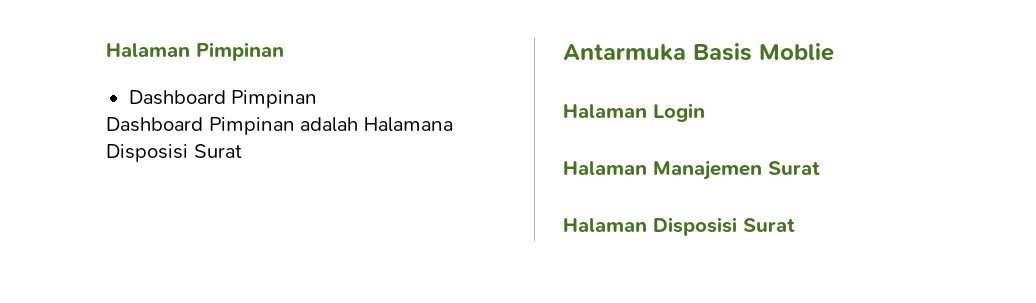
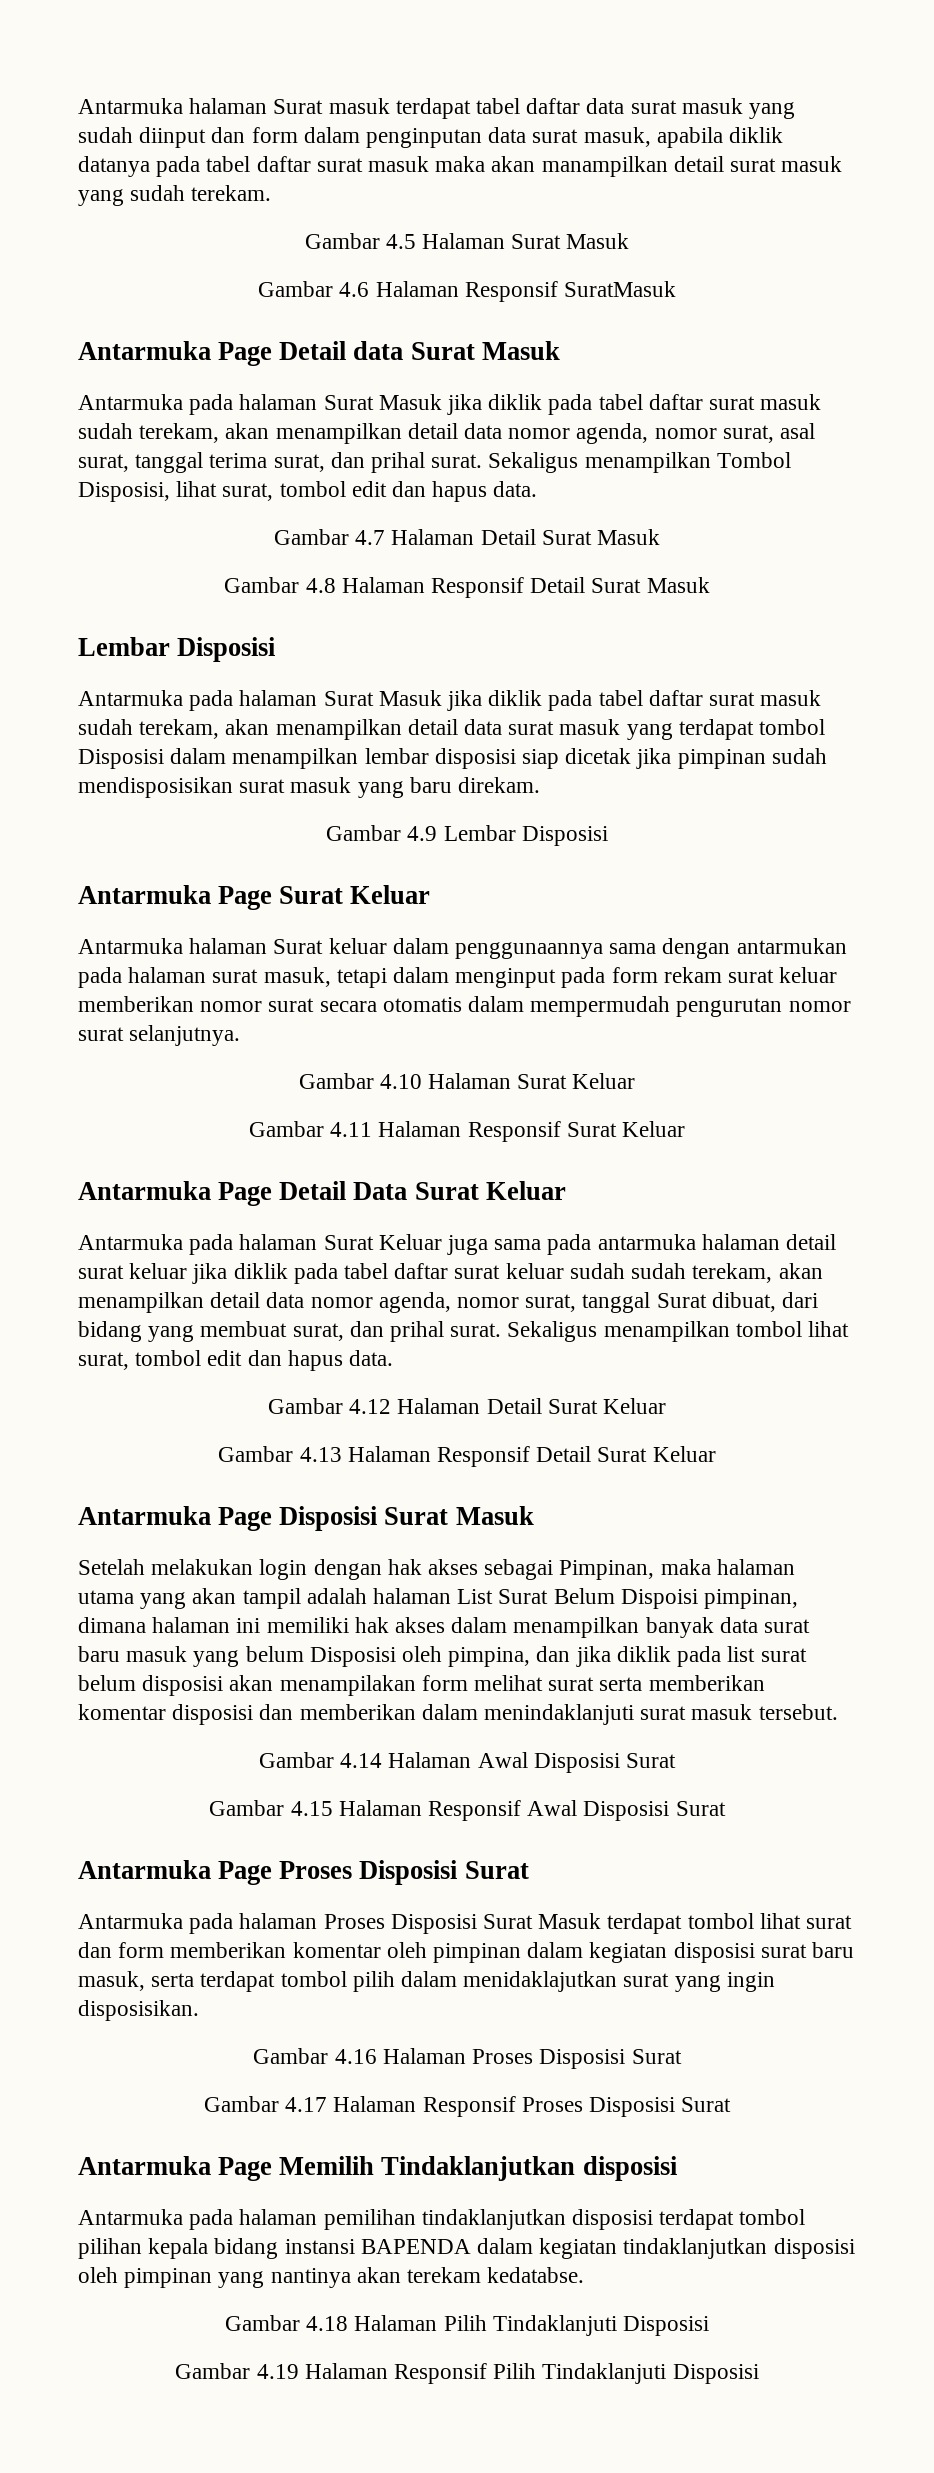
[106,42,284,61] [128,90,318,108] [106,117,453,135] [106,144,242,162] [563,43,834,61] [563,103,705,122] [563,160,820,180] [563,217,795,236] Halaman Pimpinan // Dashboard Pimpinan // Dashboard Pimpinan adalah Halamana Disposisi Surat // Antarmuka Basis Moblie // Halaman Login // Halaman Manajemen Surat // Halaman Disposisi Surat -> [78,98,796,119] [78,127,784,148] [78,156,843,177] [78,185,272,206] [304,233,630,249] [258,281,676,302] [78,341,560,366] [78,394,822,415] [78,423,816,444] [78,452,791,473] [78,481,538,502] [273,529,661,545] [224,577,710,598] [78,637,276,662] [78,690,822,711] [78,719,826,740] [78,748,827,769] [78,777,541,798] [326,825,608,846] [78,885,431,910] [78,938,847,959] [78,967,838,988] [78,996,851,1017] [78,1025,241,1046] [298,1073,636,1089] [248,1121,686,1142] [78,1181,566,1206] [78,1234,837,1255] [78,1263,823,1284] [78,1292,819,1313] [78,1321,850,1342] [78,1350,394,1371] [267,1398,667,1414] [218,1446,716,1467] [78,1506,534,1531] [78,1559,795,1580] [78,1588,799,1609] [78,1617,811,1638] [78,1646,807,1667] [78,1675,765,1696] [78,1704,838,1725] [258,1752,677,1773] [209,1800,726,1821] [78,1860,529,1885] [78,1913,853,1934] [78,1942,855,1963] [78,1971,775,1992] [78,2000,199,2021] [253,2048,682,2069] [203,2096,732,2117] [78,2156,677,2181] [78,2209,806,2230] [78,2238,855,2259] [78,2267,585,2288] [224,2315,710,2336] [175,2363,759,2384] Antarmuka halaman Surat masuk terdapat tabel daftar data surat masuk yang sudah diinput dan form dalam penginputan data surat masuk, apabila diklik datanya pada tabel daftar surat masuk maka akan manampilkan detail surat masuk yang sudah terekam. // Gambar 4.5 Halaman Surat Masuk // Gambar 4.6 Halaman Responsif SuratMasuk // Antarmuka Page Detail data Surat Masuk // Antarmuka pada halaman Surat Masuk jika diklik pada tabel daftar surat masuk sudah terekam, akan menampilkan detail data nomor agenda, nomor surat, asal surat, tanggal terima surat, dan prihal surat. Sekaligus menampilkan Tombol Disposisi, lihat surat, tombol edit dan hapus data. // Gambar 4.7 Halaman Detail Surat Masuk // Gambar 4.8 Halaman Responsif Detail Surat Masuk // Lembar Disposisi // Antarmuka pada halaman Surat Masuk jika diklik pada tabel daftar surat masuk sudah terekam, akan menampilkan detail data surat masuk yang terdapat tombol Disposisi dalam menampilkan lembar disposisi siap dicetak jika pimpinan sudah mendisposisikan surat masuk yang baru direkam. // Gambar 4.9 Lembar Disposisi // Antarmuka Page Surat Keluar // Antarmuka halaman Surat keluar dalam penggunaannya sama dengan antarmukan pada halaman surat masuk, tetapi dalam menginput pada form rekam surat keluar memberikan nomor surat secara otomatis dalam mempermudah pengurutan nomor surat selanjutnya. // Gambar 4.10 Halaman Surat Keluar // Gambar 4.11 Halaman Responsif Surat Keluar // Antarmuka Page Detail Data Surat Keluar // Antarmuka pada halaman Surat Keluar juga sama pada antarmuka halaman detail surat keluar jika diklik pada tabel daftar surat keluar sudah sudah terekam, akan menampilkan detail data nomor agenda, nomor surat, tanggal Surat dibuat, dari bidang yang membuat surat, dan prihal surat. Sekaligus menampilkan tombol lihat surat, tombol edit dan hapus data. // Gambar 4.12 Halaman Detail Surat Keluar // Gambar 4.13 Halaman Responsif Detail Surat Keluar // Antarmuka Page Disposisi Surat Masuk // Setelah melakukan login dengan hak akses sebagai Pimpinan, maka halaman utama yang akan tampil adalah halaman List Surat Belum Dispoisi pimpinan, dimana halaman ini memiliki hak akses dalam menampilkan banyak data surat baru masuk yang belum Disposisi oleh pimpina, dan jika diklik pada list surat belum disposisi akan menampilakan form melihat surat serta memberikan komentar disposisi dan memberikan dalam menindaklanjuti surat masuk tersebut. // Gambar 4.14 Halaman Awal Disposisi Surat // Gambar 4.15 Halaman Responsif Awal Disposisi Surat // Antarmuka Page Proses Disposisi Surat // Antarmuka pada halaman Proses Disposisi Surat Masuk terdapat tombol lihat surat dan form memberikan komentar oleh pimpinan dalam kegiatan disposisi surat baru masuk, serta terdapat tombol pilih dalam menidaklajutkan surat yang ingin disposisikan. // Gambar 4.16 Halaman Proses Disposisi Surat // Gambar 4.17 Halaman Responsif Proses Disposisi Surat // Antarmuka Page Memilih Tindaklanjutkan disposisi // Antarmuka pada halaman pemilihan tindaklanjutkan disposisi terdapat tombol pilihan kepala bidang instansi BAPENDA dalam kegiatan tindaklanjutkan disposisi oleh pimpinan yang nantinya akan terekam kedatabse. // Gambar 4.18 Halaman Pilih Tindaklanjuti Disposisi // Gambar 4.19 Halaman Responsif Pilih Tindaklanjuti Disposisi

